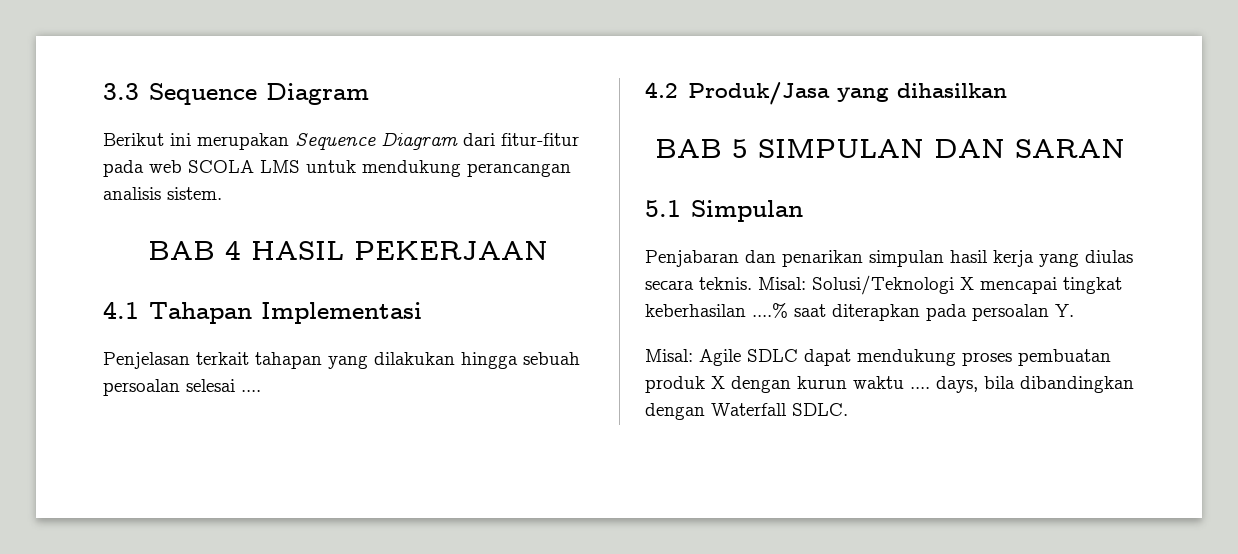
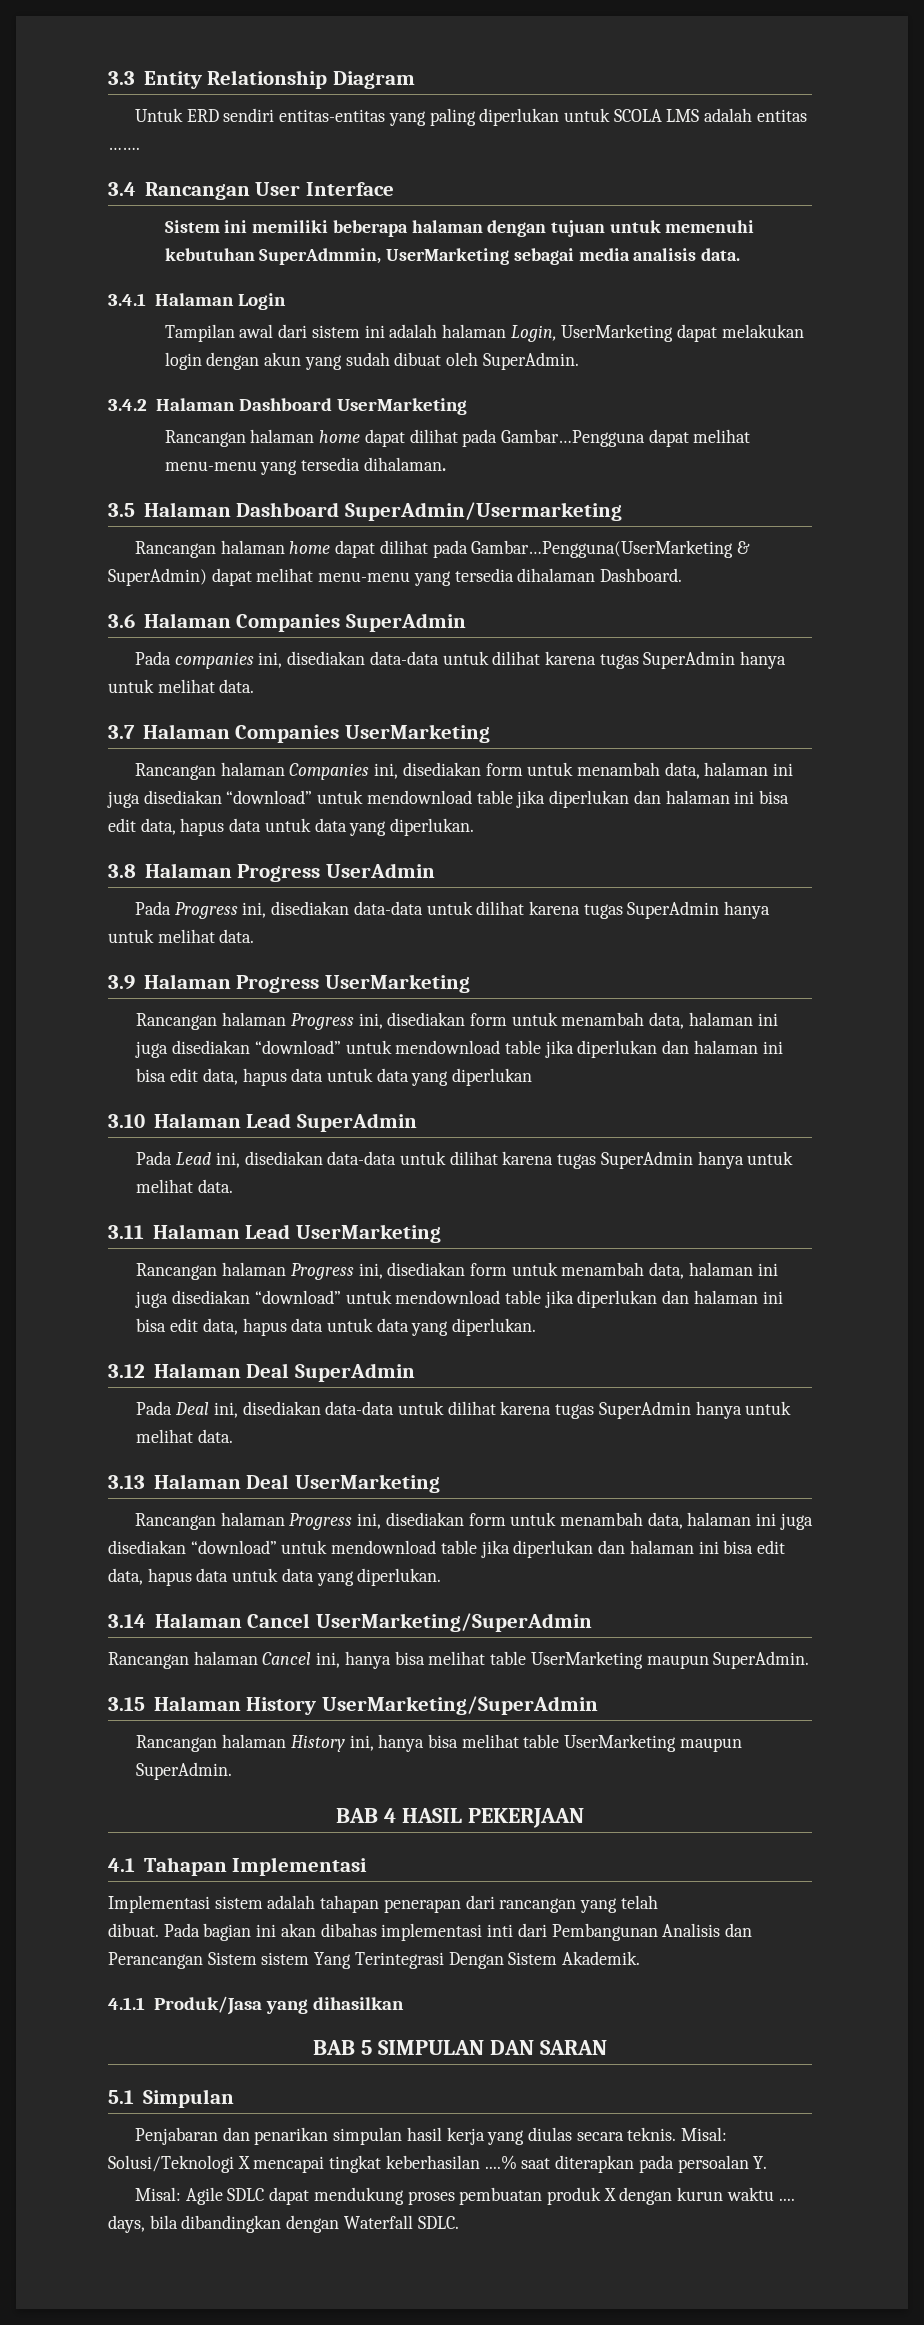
[148,83,257,105] Sequence -> [143,70,328,89] Entity Relationship
[103,132,579,150] [103,160,571,177] [103,187,222,200] Berikut ini merupakan Sequence Diagram dari fitur-fitur pada web SCOLA LMS untuk mendukung perancangan analisis sistem. -> [134,108,807,126] [108,147,140,150] [108,182,394,200] [164,220,755,237] [164,248,740,265] [108,293,286,310] [164,324,804,342] [164,352,579,370] [108,398,468,415] [164,429,751,447] [164,457,446,475] [108,502,622,521] [134,540,750,558] [108,568,683,586] [108,613,466,632] [134,651,787,669] [108,679,255,693] [108,724,490,743] [134,762,794,780] [107,790,789,808] [108,818,475,836] [108,863,435,882] [134,901,771,919] [108,929,255,943] [108,974,470,993] [136,1012,778,1030] [135,1040,783,1058] [136,1068,533,1086] [108,1113,417,1132] [136,1151,794,1169] [136,1179,234,1193] [108,1224,441,1243] [136,1262,778,1280] [135,1290,783,1308] [136,1318,537,1336] [108,1363,415,1382] [136,1401,792,1419] [136,1429,234,1443] [108,1474,440,1493] [134,1512,813,1530] [108,1540,785,1558] [108,1568,442,1586] [108,1613,592,1632] [108,1651,810,1669] [108,1696,598,1715] [136,1734,742,1752] [136,1762,233,1780] Untuk ERD sendiri entitas-entitas yang paling diperlukan untuk SCOLA LMS adalah entitas ……. // 3.4 Rancangan User Interface // Sistem ini memiliki beberapa halaman dengan tujuan untuk memenuhi kebutuhan SuperAdmmin, UserMarketing sebagai media analisis data. // 3.4.1 Halaman Login // Tampilan awal dari sistem ini adalah halaman Login, UserMarketing dapat melakukan login dengan akun yang sudah dibuat oleh SuperAdmin. // 3.4.2 Halaman Dashboard UserMarketing // Rancangan halaman home dapat dilihat pada Gambar…Pengguna dapat melihat menu-menu yang tersedia dihalaman. // 3.5 Halaman Dashboard SuperAdmin/Usermarketing // Rancangan halaman home dapat dilihat pada Gambar…Pengguna(UserMarketing & SuperAdmin) dapat melihat menu-menu yang tersedia dihalaman Dashboard. // 3.6 Halaman Companies SuperAdmin // Pada companies ini, disediakan data-data untuk dilihat karena tugas SuperAdmin hanya untuk melihat data. // 3.7 Halaman Companies UserMarketing // Rancangan halaman Companies ini, disediakan form untuk menambah data, halaman ini juga disediakan “download” untuk mendownload table jika diperlukan dan halaman ini bisa edit data, hapus data untuk data yang diperlukan. // 3.8 Halaman Progress UserAdmin // Pada Progress ini, disediakan data-data untuk dilihat karena tugas SuperAdmin hanya untuk melihat data. // 3.9 Halaman Progress UserMarketing // Rancangan halaman Progress ini, disediakan form untuk menambah data, halaman ini juga disediakan “download” untuk mendownload table jika diperlukan dan halaman ini bisa edit data, hapus data untuk data yang diperlukan // 3.10 Halaman Lead SuperAdmin // Pada Lead ini, disediakan data-data untuk dilihat karena tugas SuperAdmin hanya untuk melihat data. // 3.11 Halaman Lead UserMarketing // Rancangan halaman Progress ini, disediakan form untuk menambah data, halaman ini juga disediakan “download” untuk mendownload table jika diperlukan dan halaman ini bisa edit data, hapus data untuk data yang diperlukan. // 3.12 Halaman Deal SuperAdmin // Pada Deal ini, disediakan data-data untuk dilihat karena tugas SuperAdmin hanya untuk melihat data. // 3.13 Halaman Deal UserMarketing // Rancangan halaman Progress ini, disediakan form untuk menambah data, halaman ini juga disediakan “download” untuk mendownload table jika diperlukan dan halaman ini bisa edit data, hapus data untuk data yang diperlukan. // 3.14 Halaman Cancel UserMarketing/SuperAdmin // Rancangan halaman Cancel ini, hanya bisa melihat table UserMarketing maupun SuperAdmin. // 3.15 Halaman History UserMarketing/SuperAdmin // Rancangan halaman History ini, hanya bisa melihat table UserMarketing maupun SuperAdmin.
[103,352,580,369] [103,379,261,396] [645,82,678,98] Penjelasan terkait tahapan yang dilakukan hingga sebuah persoalan selesai .... // 4.2 -> [108,1895,658,1913] [108,1923,752,1941] [108,1951,641,1969] [108,1997,145,2010] Implementasi sistem adalah tahapan penerapan dari rancangan yang telah // dibuat. Pada bagian ini akan dibahas implementasi inti dari Pembangunan Analisis dan Perancangan Sistem sistem Yang Terintegrasi Dengan Sistem Akademik. // 4.1.1

